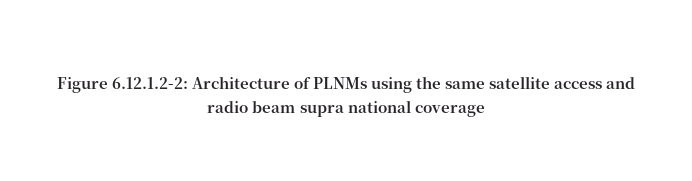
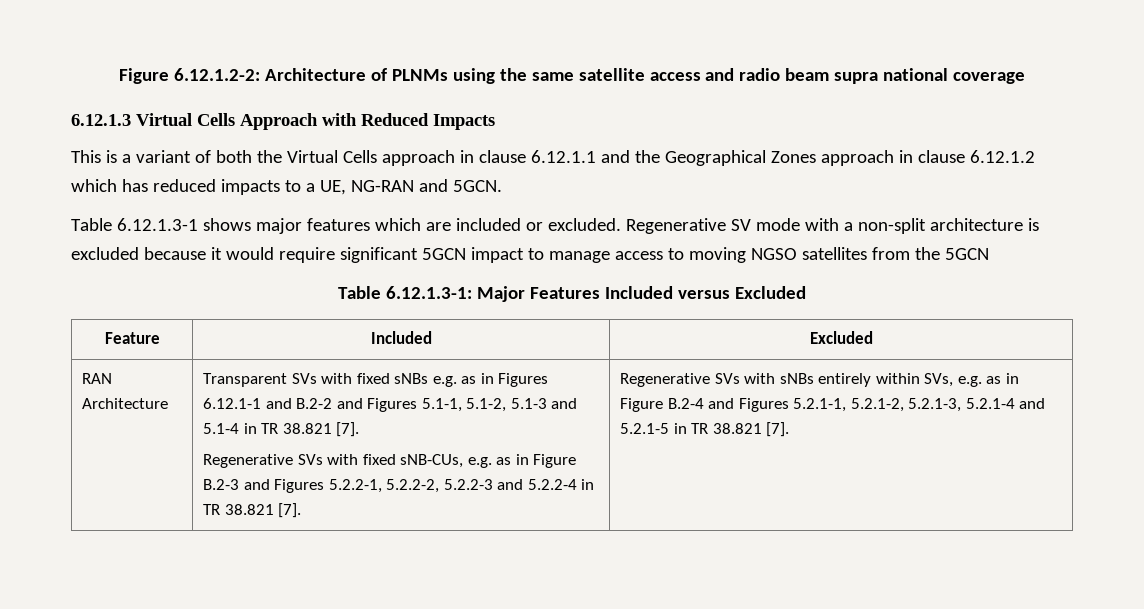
(485, 111) none -> [71,113,495,130] [71,150,1035,166] [71,179,502,195] [71,218,1039,234] [71,247,989,263] [338,286,806,302] [104,332,160,344] [370,331,432,344] [809,331,873,344] [82,373,113,384] [82,398,169,409] [203,373,549,387] [203,398,578,412] [203,422,360,437] [203,454,577,468] [203,479,595,493] [203,503,302,518] [620,373,1019,387] [620,398,1046,412] [620,422,790,437] // 6.12.1.3 Virtual Cells Approach with Reduced Impacts // This is a variant of both the Virtual Cells approach in clause 6.12.1.1 and the Geographical Zones approach in clause 6.12.1.2 which has reduced impacts to a UE, NG-RAN and 5GCN. // Table 6.12.1.3-1 shows major features which are included or excluded. Regenerative SV mode with a non-split architecture is excluded because it would require significant 5GCN impact to manage access to moving NGSO satellites from the 5GCN // Table 6.12.1.3-1: Major Features Included versus Excluded // Feature | Included | Excluded // RAN Architecture | Transparent SVs with fixed sNBs e.g. as in Figures 6.12.1-1 and B.2-2 and Figures 5.1-1, 5.1-2, 5.1-3 and 5.1-4 in TR 38.821 [7]. // Regenerative SVs with fixed sNB-CUs, e.g. as in Figure B.2-3 and Figures 5.2.2-1, 5.2.2-2, 5.2.2-3 and 5.2.2-4 in TR 38.821 [7]. | Regenerative SVs with sNBs entirely within SVs, e.g. as in Figure B.2-4 and Figures 5.2.1-1, 5.2.1-2, 5.2.1-3, 5.2.1-4 and 5.2.1-5 in TR 38.821 [7].

